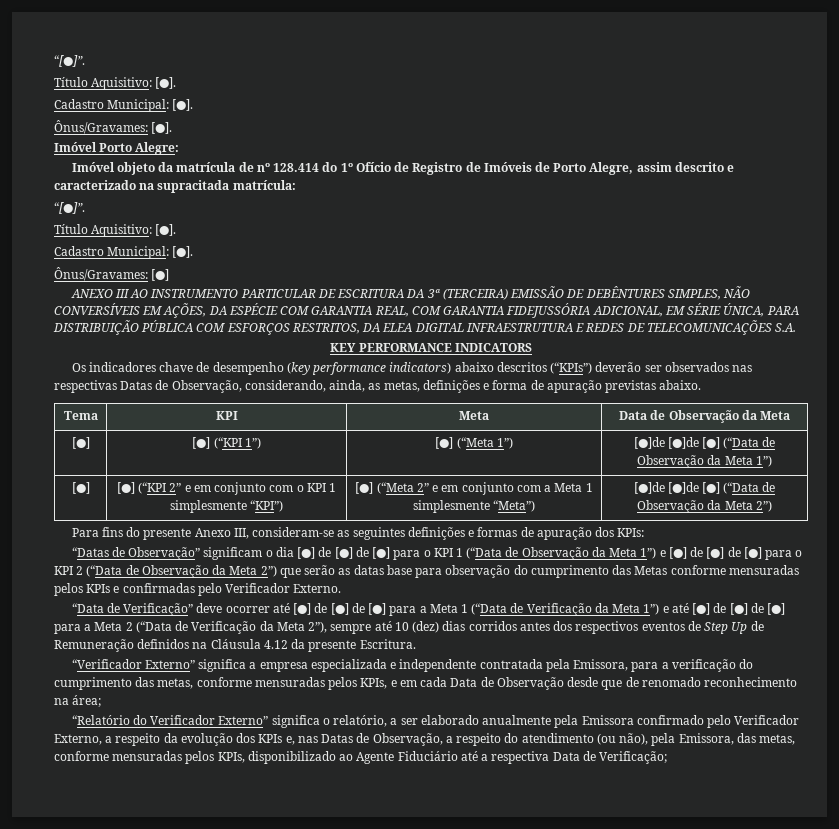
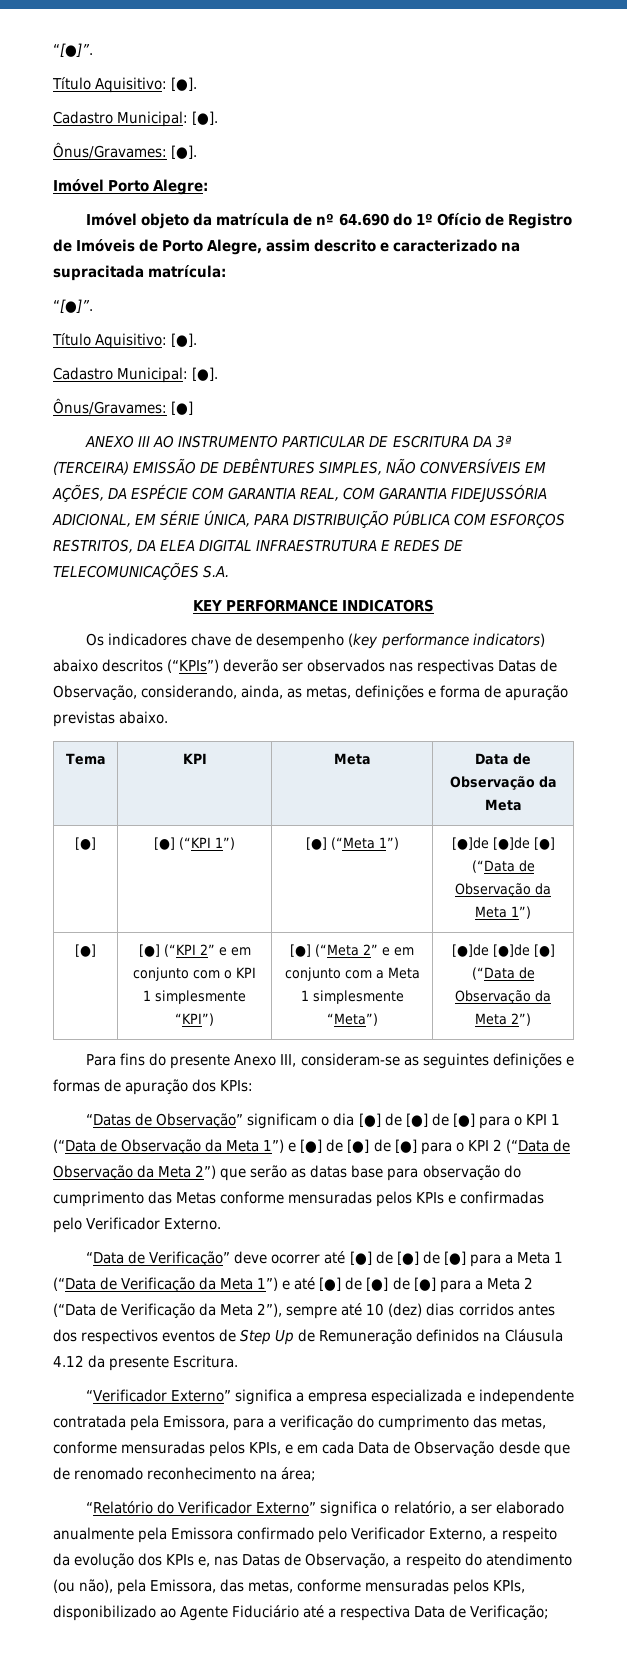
[273,163,320,172] 128.414 -> [338,213,389,226] 64.690

